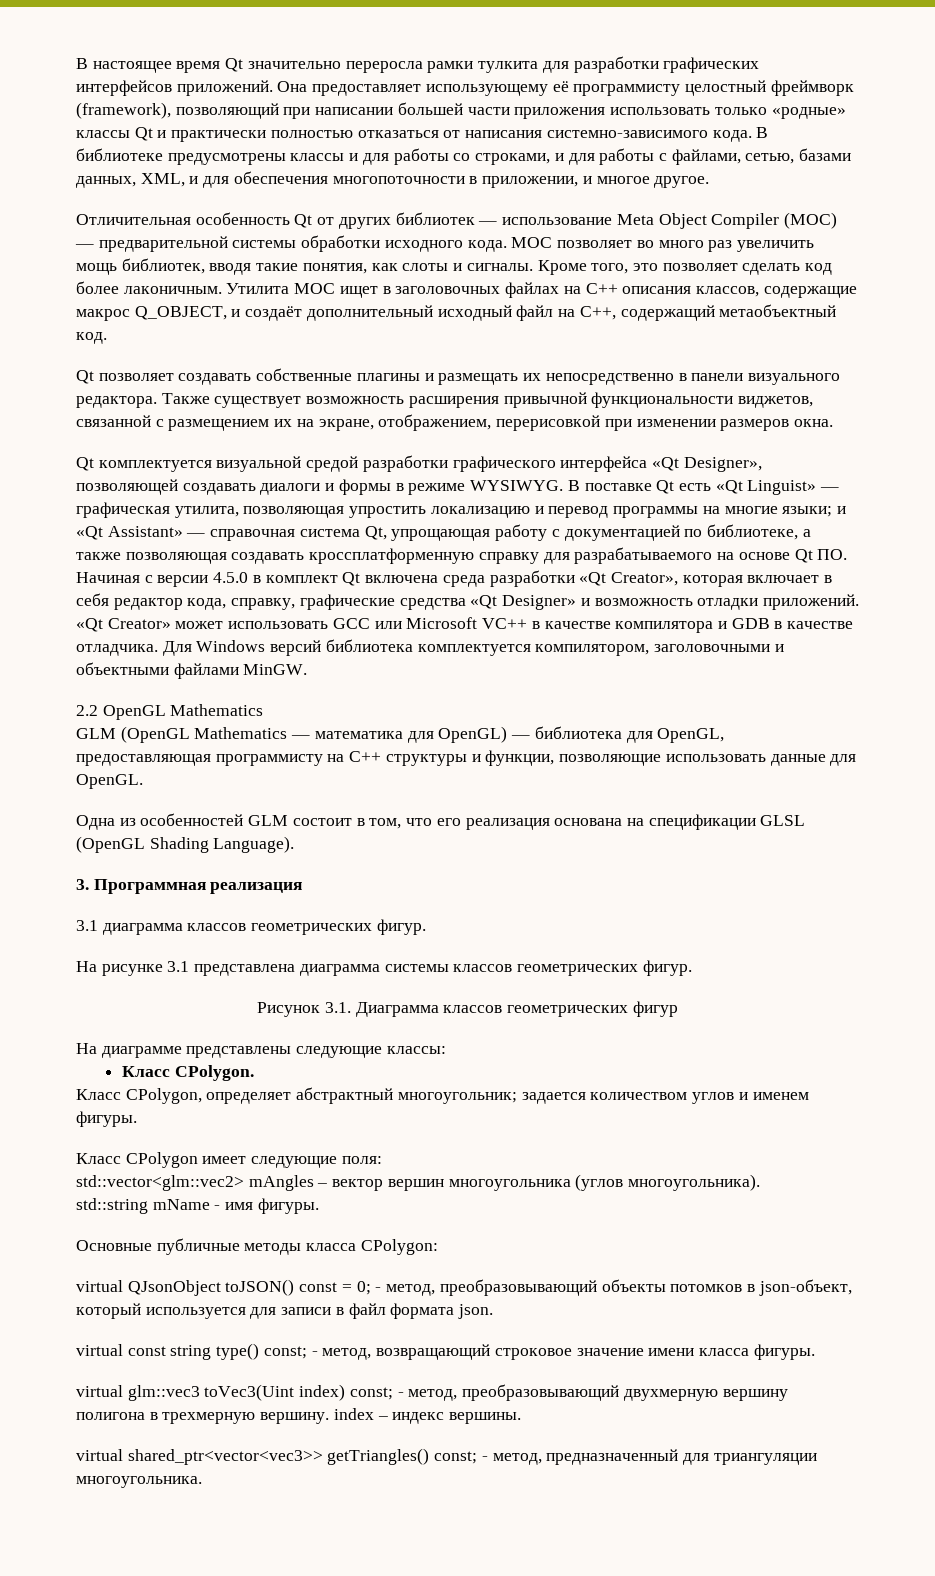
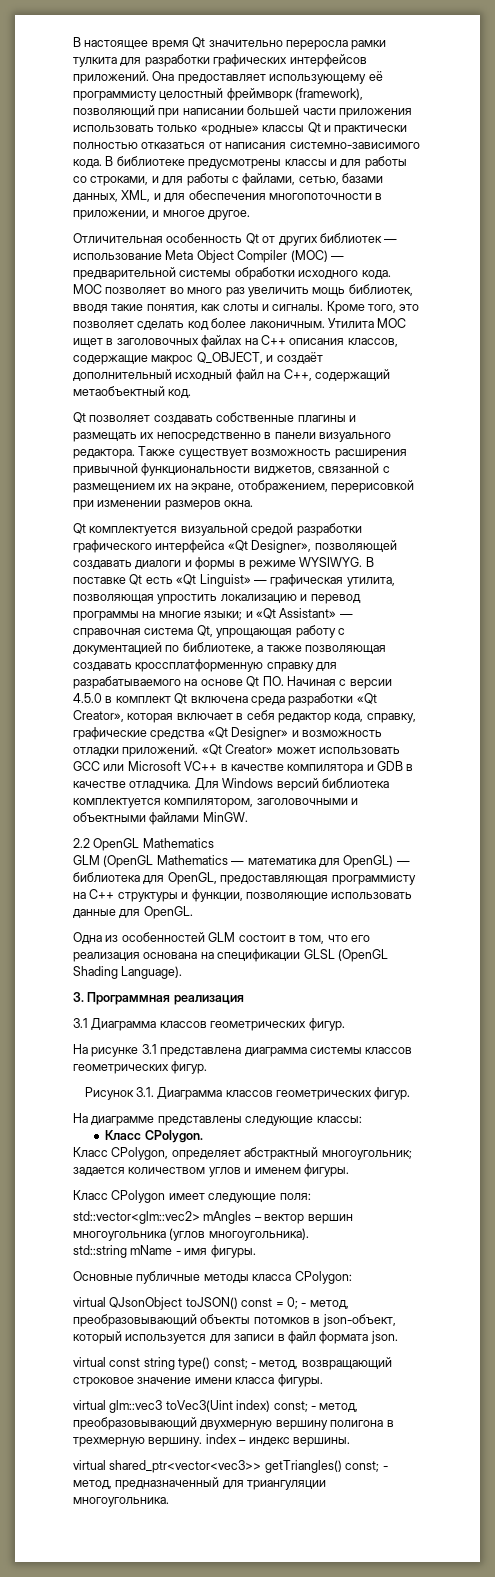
[102,923,183,935] диаграмма -> [91,1018,157,1031] Диаграмма
[632,1001,678,1017] фигур -> [374,1087,411,1100] фигур.

